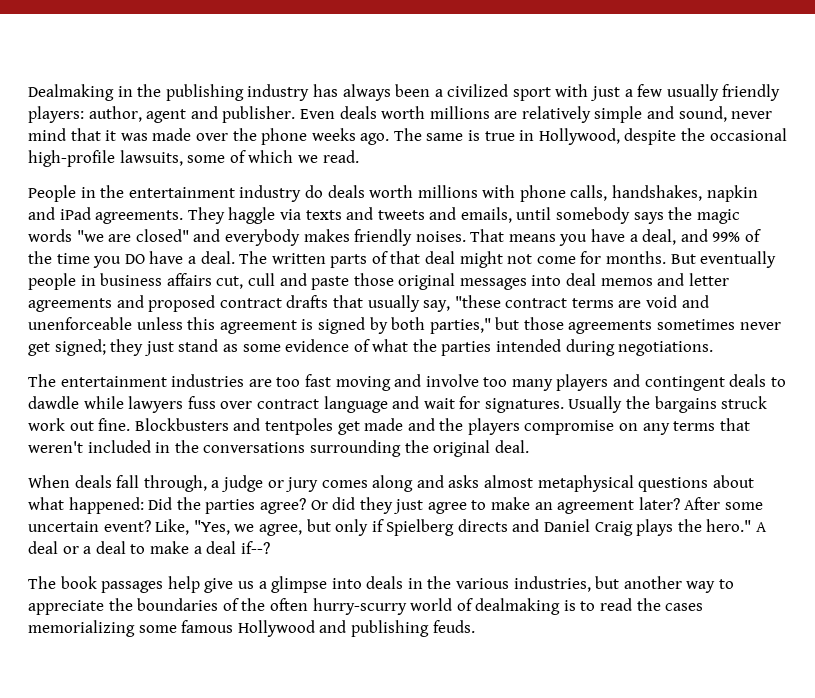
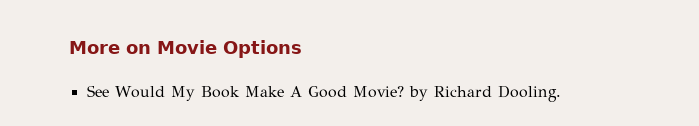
[28,84,781,101] [28,106,773,123] [28,128,787,145] [28,150,359,167] [28,185,758,202] [28,207,740,224] [28,229,762,246] [28,251,777,268] [28,273,729,290] [28,295,709,312] [28,317,781,334] [28,339,714,356] [28,374,786,391] [28,396,768,413] [28,418,750,435] [28,440,529,457] [28,475,754,492] [28,497,764,514] [28,519,768,536] [28,541,270,554] [28,576,735,593] [28,598,704,615] [28,620,475,637] Dealmaking in the publishing industry has always been a civilized sport with just a few usually friendly players: author, agent and publisher. Even deals worth millions are relatively simple and sound, never mind that it was made over the phone weeks ago. The same is true in Hollywood, despite the occasional high-profile lawsuits, some of which we read. // People in the entertainment industry do deals worth millions with phone calls, handshakes, napkin and iPad agreements. They haggle via texts and tweets and emails, until somebody says the magic words "we are closed" and everybody makes friendly noises. That means you have a deal, and 99% of the time you DO have a deal. The written parts of that deal might not come for months. But eventually people in business affairs cut, cull and paste those original messages into deal memos and letter agreements and proposed contract drafts that usually say, "these contract terms are void and unenforceable unless this agreement is signed by both parties," but those agreements sometimes never get signed; they just stand as some evidence of what the parties intended during negotiations. // The entertainment industries are too fast moving and involve too many players and contingent deals to dawdle while lawyers fuss over contract language and wait for signatures. Usually the bargains struck work out fine. Blockbusters and tentpoles get made and the players compromise on any terms that weren't included in the conversations surrounding the original deal. // When deals fall through, a judge or jury comes along and asks almost metaphysical questions about what happened: Did the parties agree? Or did they just agree to make an agreement later? After some uncertain event? Like, "Yes, we agree, but only if Spielberg directs and Daniel Craig plays the hero." A deal or a deal to make a deal if--? // The book passages help give us a glimpse into deals in the various industries, but another way to appreciate the boundaries of the often hurry-scurry world of dealmaking is to read the cases memorializing some famous Hollywood and publishing feuds. -> [69,40,302,58] [86,85,561,102] More on Movie Options // See Would My Book Make A Good Movie? by Richard Dooling.

